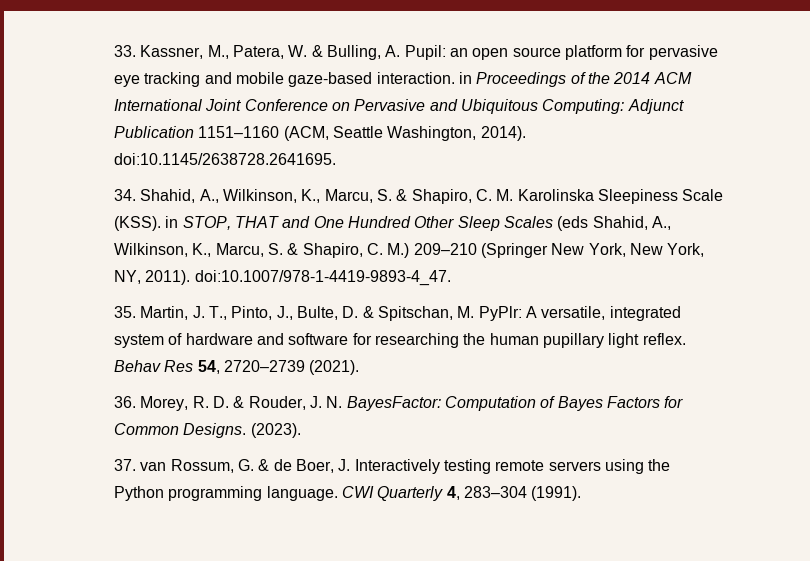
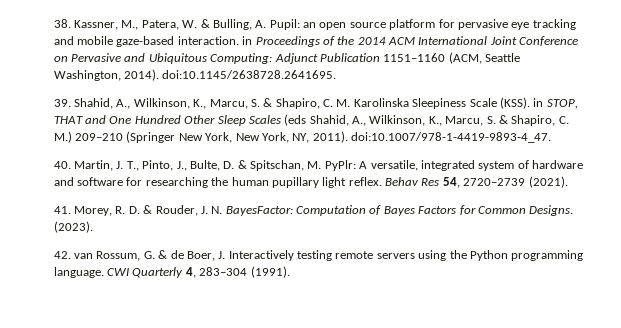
[114,45,137,57] 33. -> [53,19,71,28] 38.
[114,189,137,201] 34. -> [53,99,71,107] 39.
[114,306,137,318] 35. -> [53,161,71,169] 40.
[114,396,137,408] 36. -> [53,206,71,214] 41.
[114,459,137,471] 37. -> [53,251,71,259] 42.

